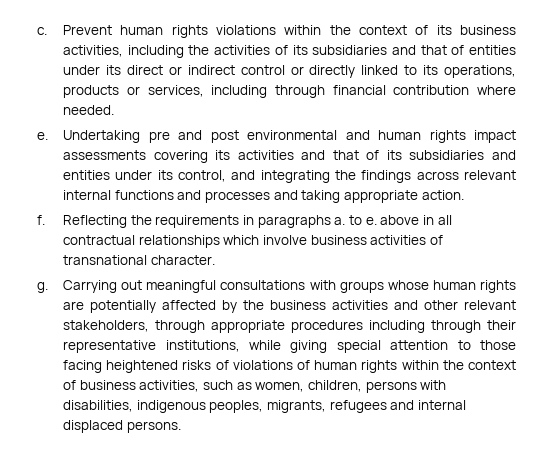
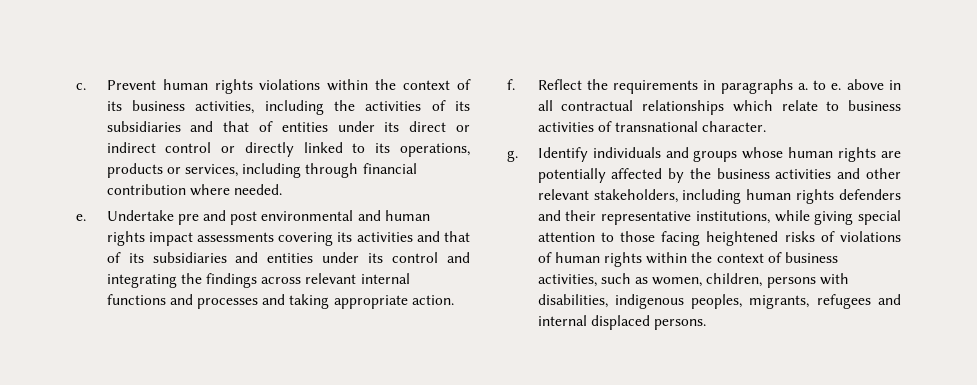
[63,130,141,143] Undertaking -> [106,210,174,221] Undertake
[178,170,227,182] control, -> [392,252,439,263] control
[63,215,128,228] Reflecting -> [537,79,582,90] Reflect
[263,235,308,245] involve -> [781,100,840,111] relate to
[63,280,336,293] Carrying out meaningful consultations with -> [537,147,689,162] Identify individuals and
[155,320,482,333] through appropriate procedures including through -> [682,189,901,204] [537,210,561,221] including human rights defenders and

